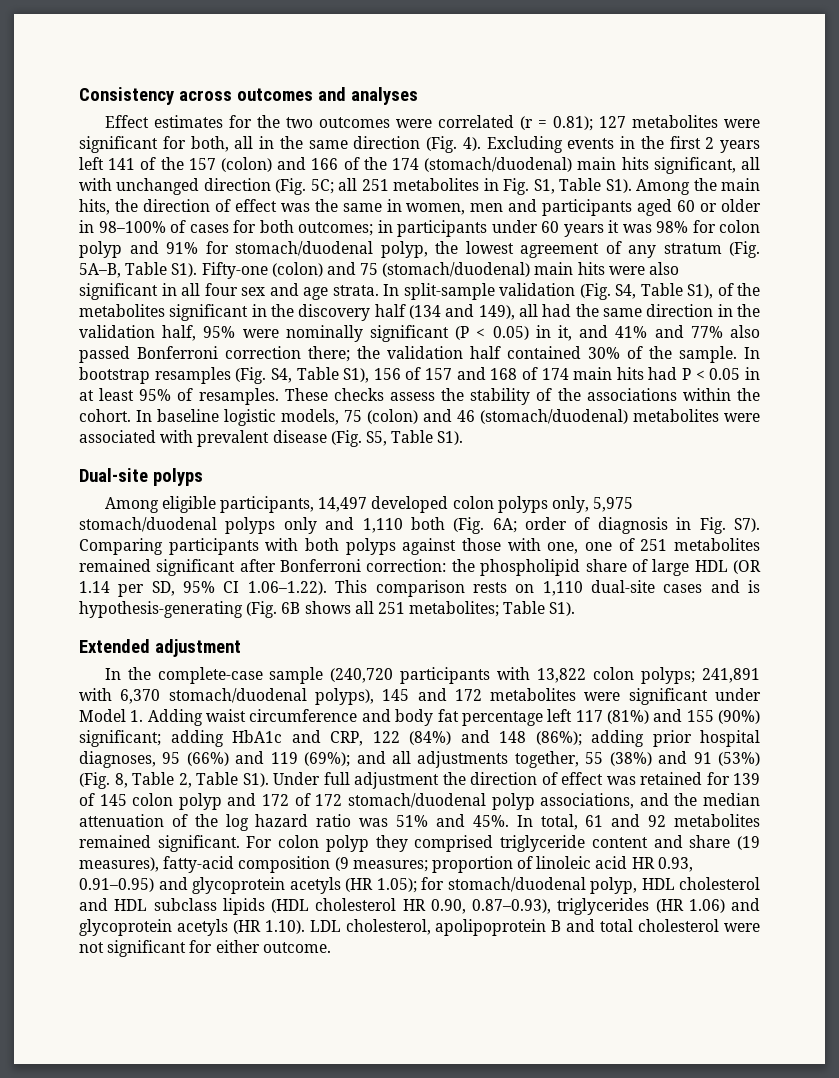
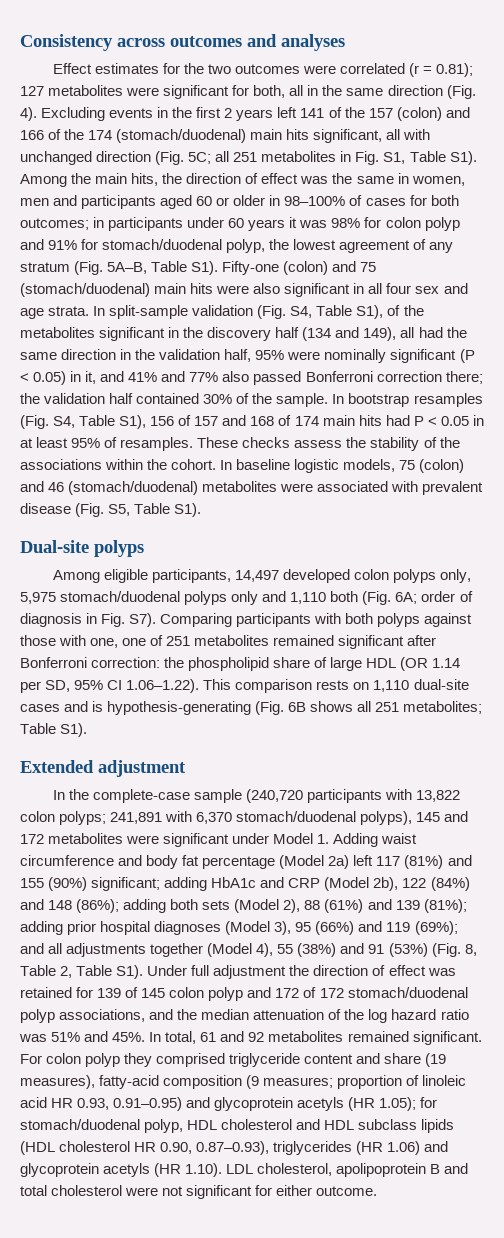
(543, 718) none -> [279,855,350,869] (Model 2a)
[330,731,363,746] CRP, -> [288,877,399,891] CRP (Model 2b),
[652,730,760,747] [79,751,156,768] prior hospital diagnoses, -> [170,899,467,913] [20,921,292,935] both sets (Model 2), 88 (61%) and 139 (81%); adding prior hospital diagnoses (Model 3),
[514,751,579,768] together, -> [150,943,274,957] together (Model 4),

